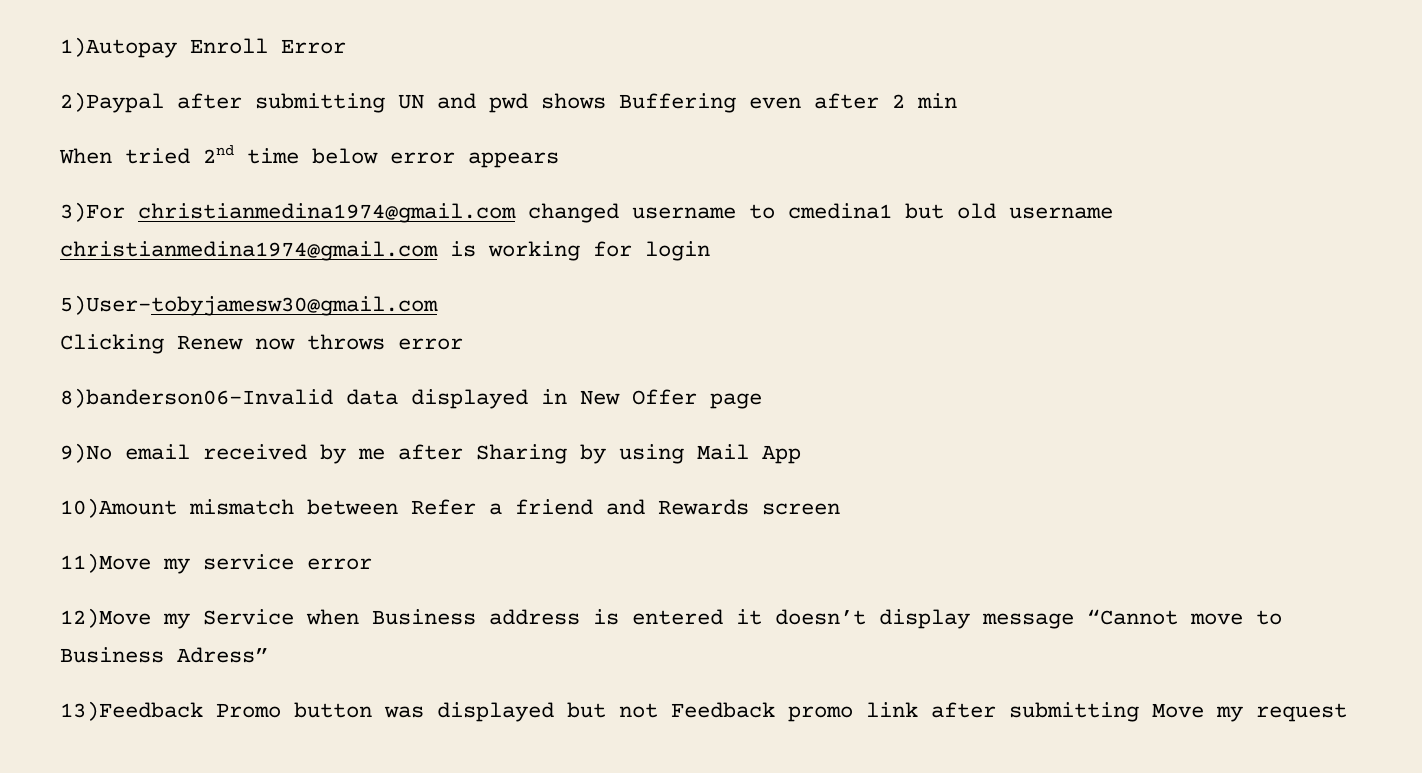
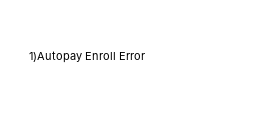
[60,92,957,113] [59,145,559,168] [60,202,1113,223] [60,241,710,261] [60,295,438,316] [60,334,463,354] [60,388,762,409] [60,443,801,464] [60,498,840,518] [60,553,372,574] [60,608,1282,629] [60,647,268,663] [60,701,1347,722] // 2)Paypal after submitting UN and pwd shows Buffering even after 2 min // When tried 2nd time below error appears // 3)For christianmedina1974@gmail.com changed username to cmedina1 but old username christianmedina1974@gmail.com is working for login // 5)User-tobyjamesw30@gmail.com // Clicking Renew now throws error // 8)banderson06-Invalid data displayed in New Offer page // 9)No email received by me after Sharing by using Mail App // 10)Amount mismatch between Refer a friend and Rewards screen // 11)Move my service error // 12)Move my Service when Business address is entered it doesn’t display message “Cannot move to Business Adress” // 13)Feedback Promo button was displayed but not Feedback promo link after submitting Move my request -> (145, 56) none

